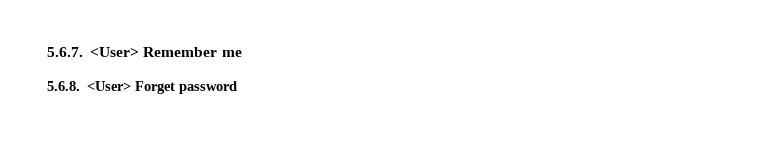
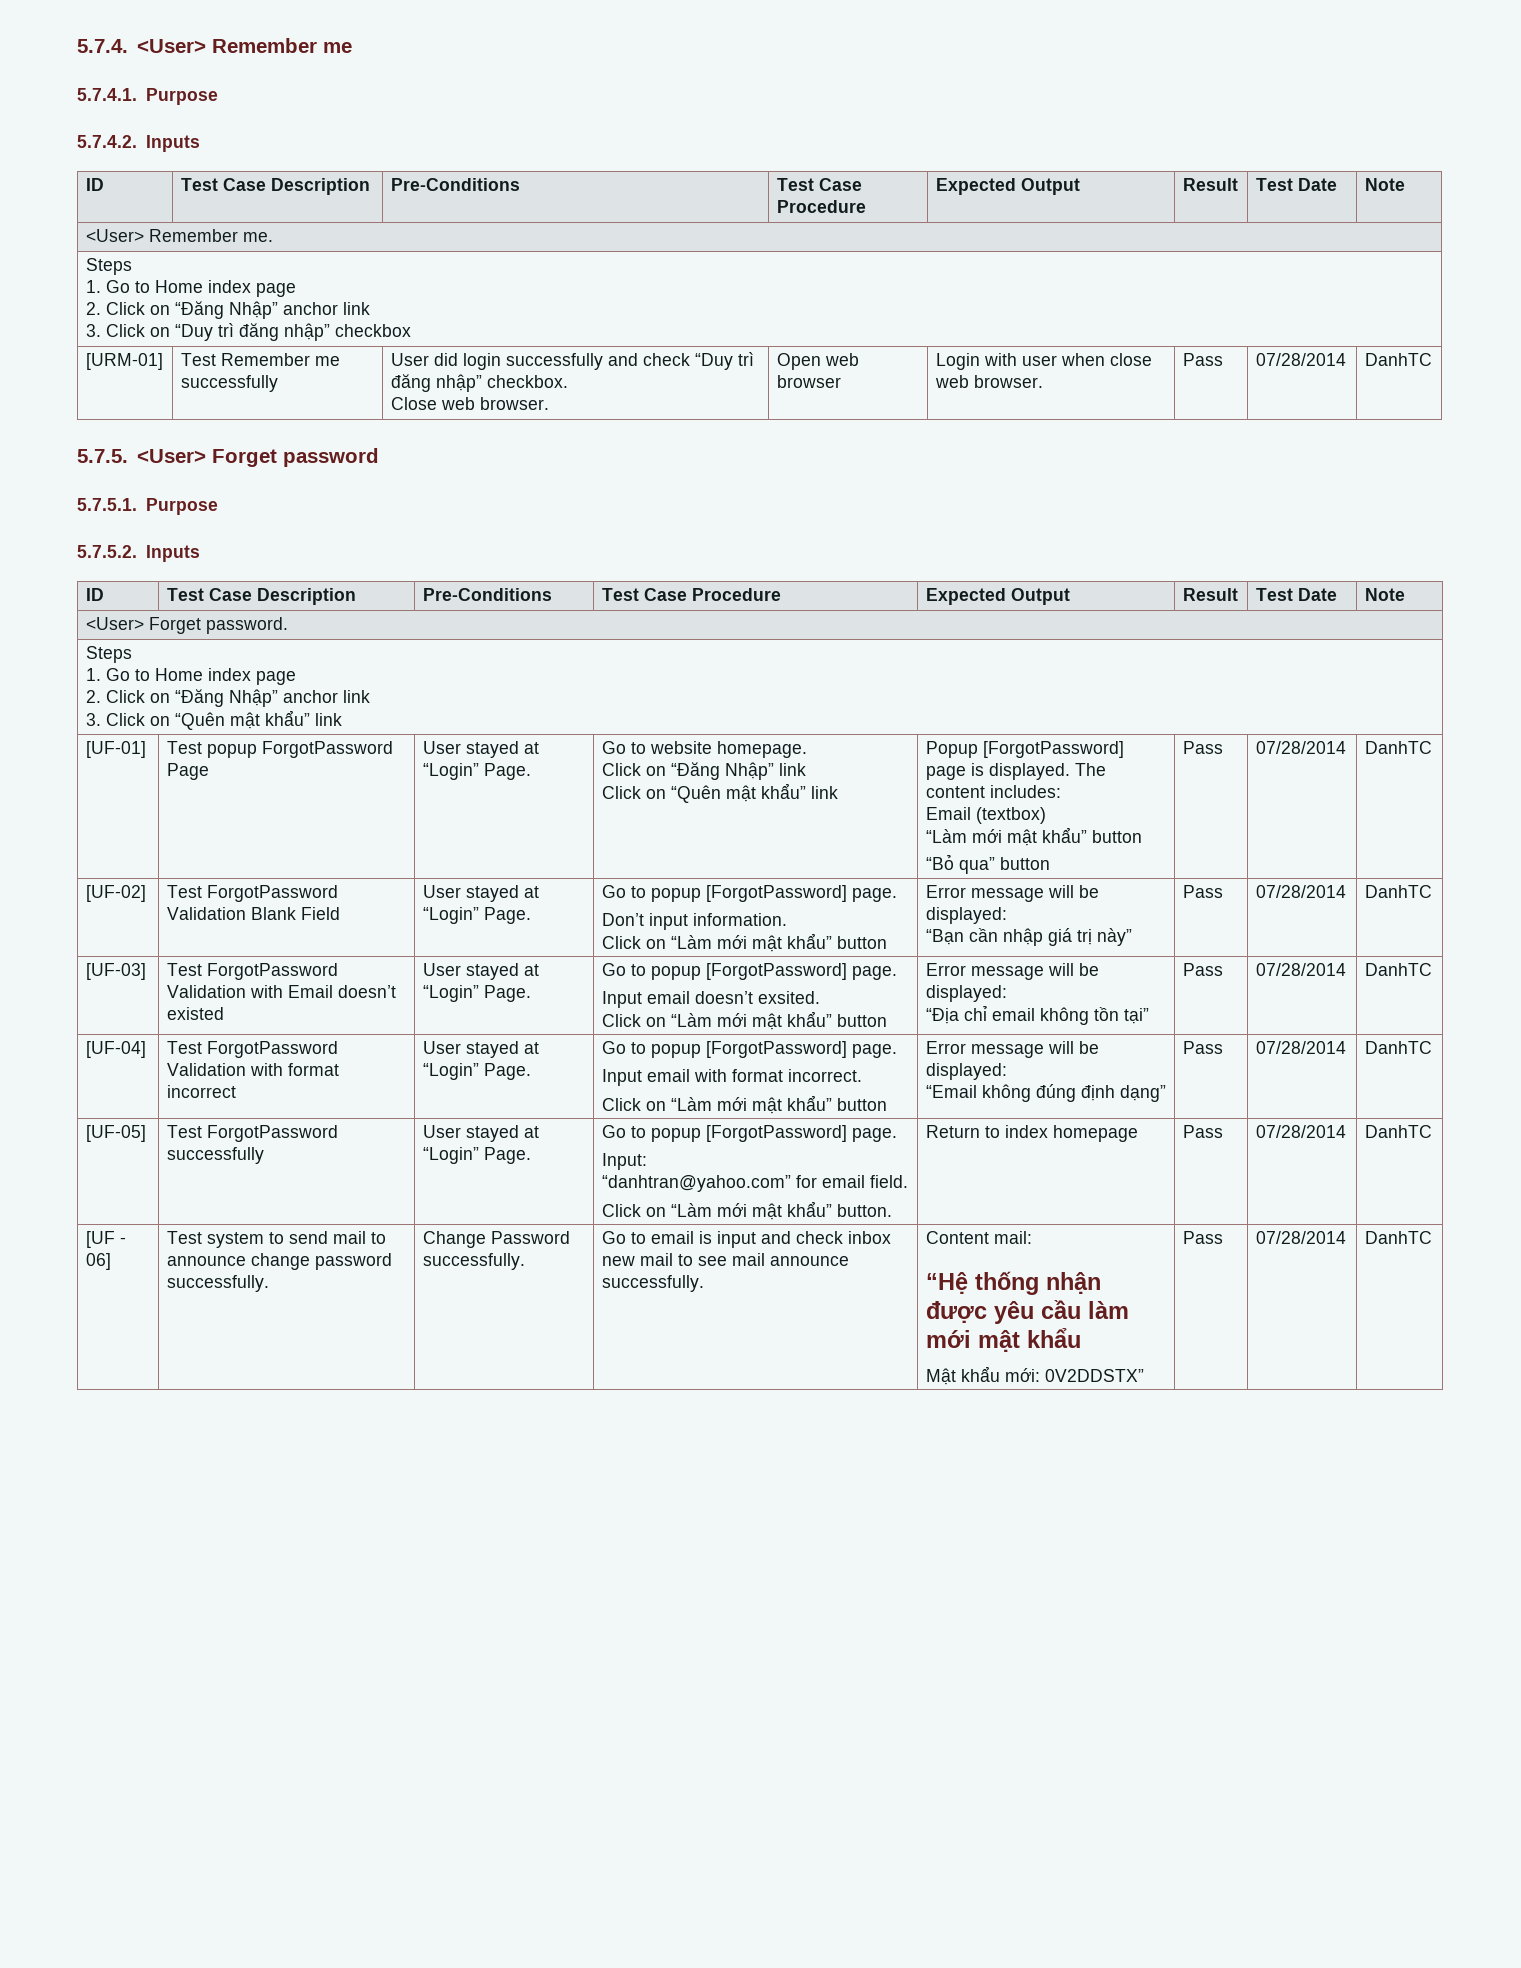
[47,47,83,57] 5.6.7. -> [77,39,128,53] 5.7.4.
[47,81,238,94] 5.6.8. <User> Forget password -> [77,88,218,105] [77,135,200,152] [85,178,104,191] [180,178,370,195] [390,178,520,191] [776,178,862,191] [776,200,866,213] [935,178,1080,195] [1182,178,1238,191] [1255,178,1337,191] [1364,178,1405,191] [85,229,273,242] [85,258,132,275] [85,280,296,297] [85,301,370,319] [85,323,411,341] [85,353,163,370] [180,353,340,366] [180,375,278,392] [390,352,754,370] [390,374,568,392] [390,397,549,410] [776,353,859,370] [776,375,841,388] [935,353,1152,370] [934,375,1043,388] [1182,353,1223,366] [1255,353,1346,366] [1364,353,1432,366] [77,448,379,467] [77,498,218,515] [77,545,200,562] [85,588,104,601] [166,588,356,605] [422,588,552,601] [601,588,781,601] [925,588,1070,605] [1182,588,1238,601] [1255,588,1337,601] [1364,588,1405,601] [85,617,288,634] [85,646,132,663] [85,668,296,685] [85,689,370,707] [85,710,342,730] [85,741,146,758] [166,741,393,758] [166,763,209,780] [422,741,539,758] [422,763,531,780] [601,741,807,758] [601,762,806,780] [601,783,838,803] [925,741,1124,758] [925,763,1106,780] [925,785,1061,798] [925,807,1046,824] [925,827,1142,846] [925,854,1050,874] [1182,741,1223,754] [1255,741,1346,754] [1364,741,1432,754] [85,885,146,902] [166,885,338,902] [166,907,340,920] [422,885,539,902] [422,907,531,924] [601,885,897,902] [601,913,787,930] [601,933,887,952] [925,885,1099,902] [925,907,1007,924] [925,928,1132,946] [1182,885,1223,898] [1255,885,1346,898] [1364,885,1432,898] [85,963,146,980] [166,963,338,980] [166,985,396,998] [166,1007,224,1020] [422,963,539,980] [422,985,531,1002] [601,963,897,980] [601,991,820,1008] [601,1011,887,1030] [925,963,1099,980] [925,985,1007,1002] [925,1005,1149,1025] [1182,963,1223,976] [1255,963,1346,976] [1364,963,1432,976] [85,1041,146,1058] [166,1041,338,1058] [166,1063,339,1076] [166,1085,236,1098] [422,1041,539,1058] [422,1063,531,1080] [601,1041,897,1058] [601,1069,862,1086] [601,1095,887,1114] [925,1041,1099,1058] [925,1063,1007,1080] [925,1084,1166,1102] [1182,1041,1223,1054] [1255,1041,1346,1054] [1364,1041,1432,1054] [85,1125,146,1142] [166,1125,338,1142] [166,1147,264,1164] [422,1125,539,1142] [422,1147,531,1164] [601,1125,897,1142] [601,1153,647,1170] [601,1175,908,1192] [601,1201,892,1220] [925,1125,1138,1142] [1182,1125,1223,1138] [1255,1125,1346,1138] [1364,1125,1432,1138] [85,1231,126,1248] [85,1253,111,1270] [166,1231,386,1248] [166,1253,392,1270] [166,1275,269,1292] [422,1231,570,1248] [422,1253,525,1270] [601,1231,891,1248] [601,1253,849,1266] [601,1275,704,1292] [925,1231,1032,1244] [925,1271,1101,1295] [925,1300,1129,1324] [925,1328,1081,1352] [925,1366,1144,1385] [1182,1231,1223,1244] [1255,1231,1346,1244] [1364,1231,1432,1244] 5.7.4.1. Purpose // 5.7.4.2. Inputs // ID | Test Case Description | Pre-Conditions | Test Case Procedure | Expected Output | Result | Test Date | Note // <User> Remember me. // Steps // 1. Go to Home index page // 2. Click on “Đăng Nhập” anchor link // 3. Click on “Duy trì đăng nhập” checkbox // [URM-01] | Test Remember me successfully | User did login successfully and check “Duy trì đăng nhập” checkbox. // Close web browser. | Open web browser | Login with user when close web browser. | Pass | 07/28/2014 | DanhTC // 5.7.5. <User> Forget password // 5.7.5.1. Purpose // 5.7.5.2. Inputs // ID | Test Case Description | Pre-Conditions | Test Case Procedure | Expected Output | Result | Test Date | Note // <User> Forget password. // Steps // 1. Go to Home index page // 2. Click on “Đăng Nhập” anchor link // 3. Click on “Quên mật khẩu” link // [UF-01] | Test popup ForgotPassword Page | User stayed at “Login” Page. | Go to website homepage. // Click on “Đăng Nhập” link // Click on “Quên mật khẩu” link | Popup [ForgotPassword] page is displayed. The content includes: // Email (textbox) // “Làm mới mật khẩu” button // “Bỏ qua” button | Pass | 07/28/2014 | DanhTC // [UF-02] | Test ForgotPassword Validation Blank Field | User stayed at “Login” Page. | Go to popup [ForgotPassword] page. // Don’t input information. // Click on “Làm mới mật khẩu” button | Error message will be displayed: // “Bạn cần nhập giá trị này” | Pass | 07/28/2014 | DanhTC // [UF-03] | Test ForgotPassword Validation with Email doesn’t existed | User stayed at “Login” Page. | Go to popup [ForgotPassword] page. // Input email doesn’t exsited. // Click on “Làm mới mật khẩu” button | Error message will be displayed: // “Địa chỉ email không tồn tại” | Pass | 07/28/2014 | DanhTC // [UF-04] | Test ForgotPassword Validation with format incorrect | User stayed at “Login” Page. | Go to popup [ForgotPassword] page. // Input email with format incorrect. // Click on “Làm mới mật khẩu” button | Error message will be displayed: // “Email không đúng định dạng” | Pass | 07/28/2014 | DanhTC // [UF-05] | Test ForgotPassword successfully | User stayed at “Login” Page. | Go to popup [ForgotPassword] page. // Input: // “danhtran@yahoo.com” for email field. // Click on “Làm mới mật khẩu” button. | Return to index homepage | Pass | 07/28/2014 | DanhTC // [UF - 06] | Test system to send mail to announce change password successfully. | Change Password successfully. | Go to email is input and check inbox new mail to see mail announce successfully. | Content mail: // “Hệ thống nhận được yêu cầu làm mới mật khẩu // Mật khẩu mới: 0V2DDSTX” | Pass | 07/28/2014 | DanhTC

